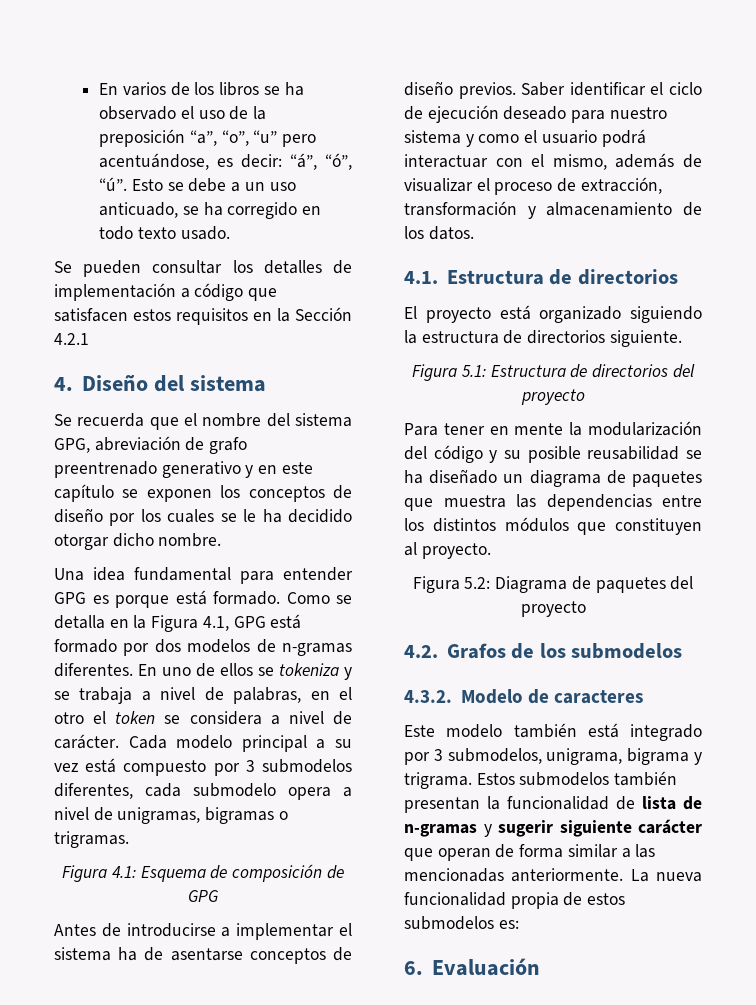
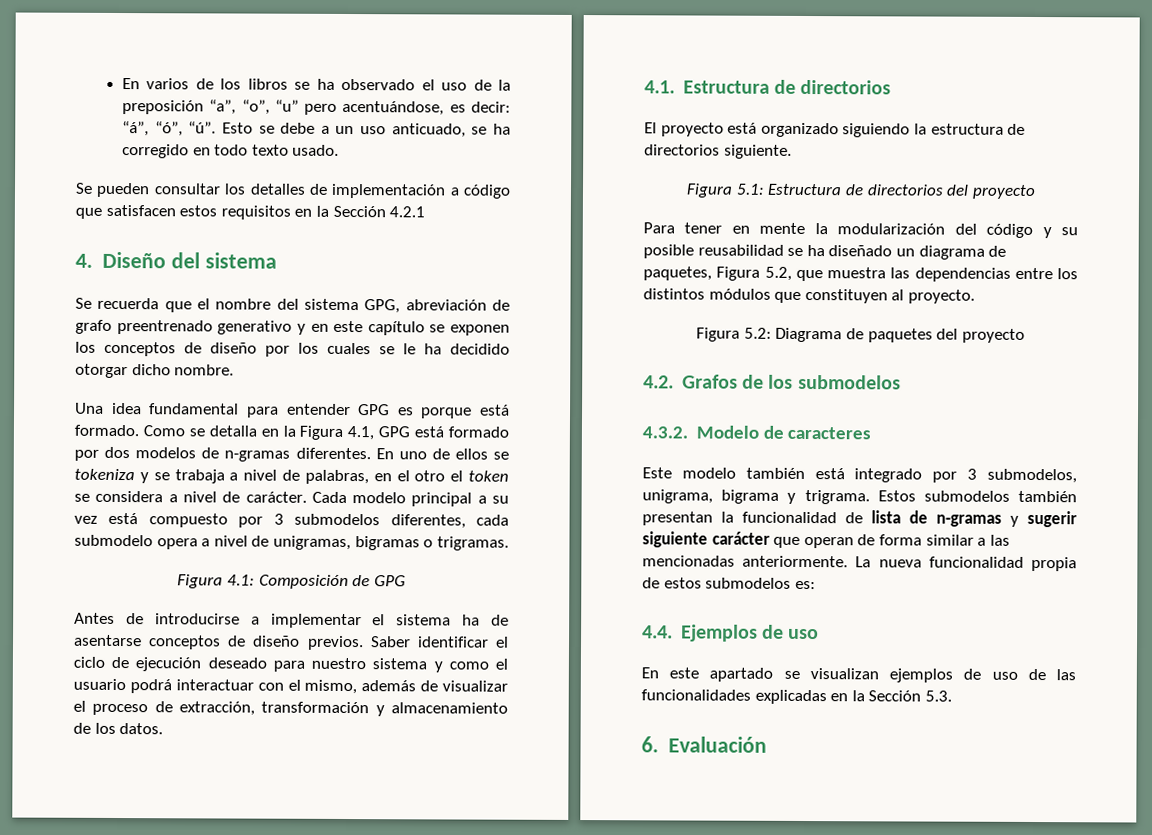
[140,864,323,882] Esquema de composición -> [258,574,349,590] Composición
[632,471,702,487] paquetes -> [643,266,792,281] paquetes, Figura 5.2,
(519, 924) none -> [642,624,820,642] [641,667,1076,683] [641,689,952,705] // 4.4. Ejemplos de uso // En este apartado se visualizan ejemplos de uso de las funcionalidades explicadas en la Sección 5.3.

